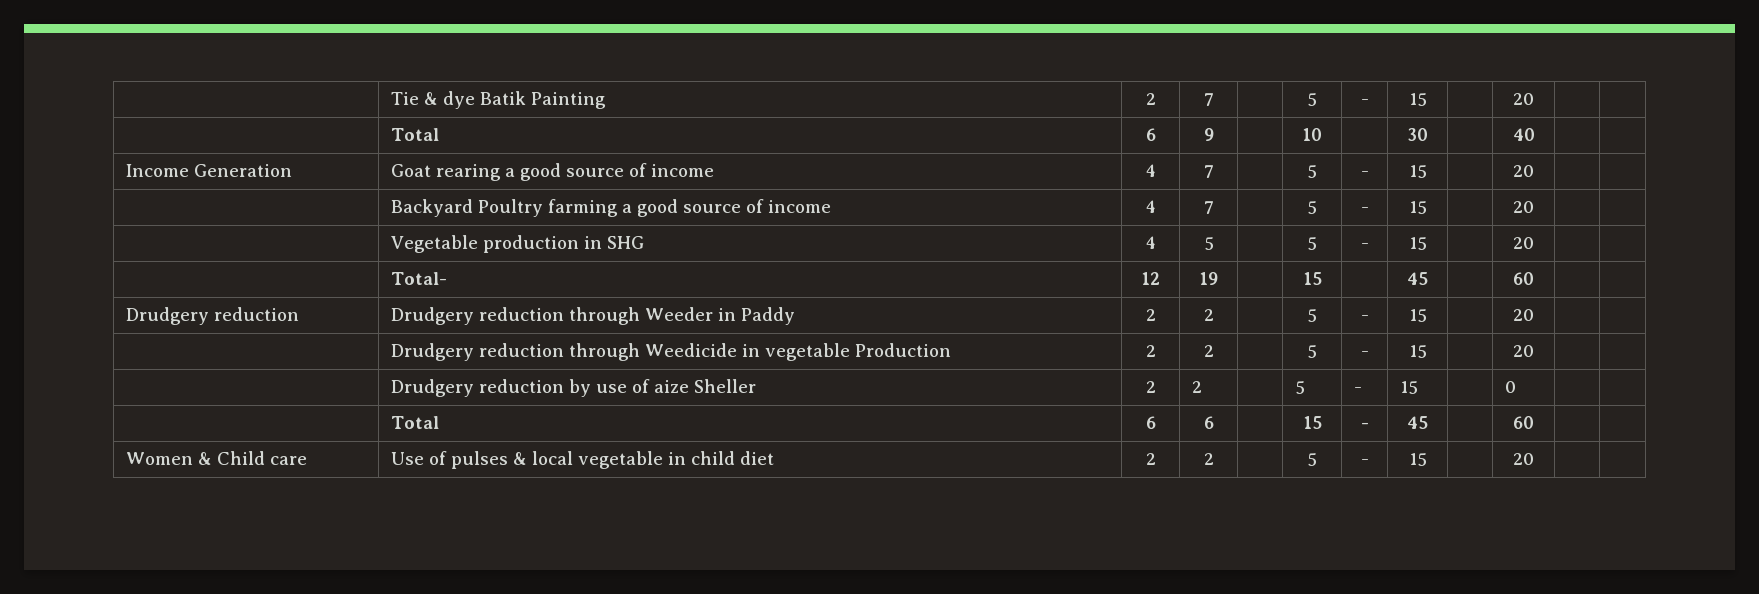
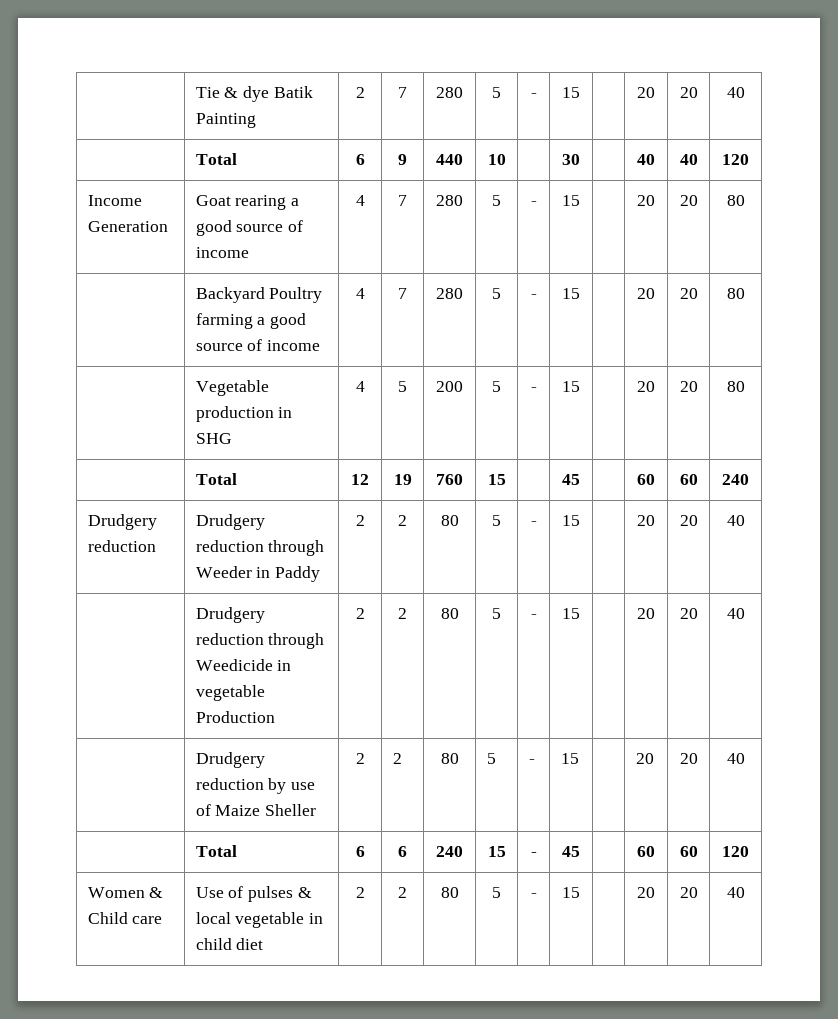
[1307,93,1317,106] [1360,99,1369,105] [1408,93,1427,106] [1513,93,1534,105] | 5 | - | 15 | | 20 | | -> [436,87,463,98] [492,87,501,98] [530,93,537,98] [562,87,580,98] [637,87,655,98] [679,87,698,98] [726,87,745,98] 280 | 5 | - | 15 | | 20 | 20 | 40
(1214, 134) none -> [436,154,463,165] 440
(1535, 134) | -> [679,154,698,165] [722,154,749,165] 40 | 120
[1307,165,1317,178] [1360,171,1369,177] [1408,165,1427,178] [1513,165,1534,177] | 5 | - | 15 | | 20 | | -> [436,195,463,206] [492,195,501,206] [530,201,537,206] [562,195,580,206] [637,195,655,206] [679,195,698,206] [726,195,745,206] 280 | 5 | - | 15 | | 20 | 20 | 80
[1307,201,1317,214] [1360,207,1369,213] [1408,201,1427,214] [1513,201,1534,213] | 5 | - | 15 | | 20 | | -> [436,288,463,299] [492,288,501,299] [530,294,537,299] [562,288,580,299] [637,288,655,299] [679,288,698,299] [726,288,745,299] 280 | 5 | - | 15 | | 20 | 20 | 80
[1307,237,1317,250] [1360,243,1369,249] [1408,237,1427,250] [1513,237,1534,249] [391,272,448,285] | 5 | - | 15 | | 20 | | // | Total- -> [436,381,463,392] [492,381,501,392] [530,387,537,392] [562,381,580,392] [637,381,655,392] [679,381,698,392] [726,381,745,392] [195,473,237,485] 200 | 5 | - | 15 | | 20 | 20 | 80 // | Total
(1218, 278) none -> [436,474,463,485] 760
(1534, 278) | -> [679,474,698,485] [722,474,749,485] 60 | 240
[1307,309,1317,322] [1360,315,1369,321] [1408,309,1427,322] [1513,309,1534,321] | 5 | - | 15 | | 20 | | -> [440,515,459,526] [492,515,501,526] [530,521,537,526] [562,515,580,526] [637,515,655,526] [679,515,698,526] [726,515,745,526] 80 | 5 | - | 15 | | 20 | 20 | 40
[1307,345,1317,358] [1360,351,1369,357] [1408,345,1427,358] [1513,345,1534,357] | 5 | - | 15 | | 20 | | -> [440,608,459,619] [492,608,501,619] [530,614,537,619] [562,608,580,619] [637,608,655,619] [679,608,698,619] [726,608,745,619] 80 | 5 | - | 15 | | 20 | 20 | 40
[654,380,690,393] aize -> [215,805,261,816] Maize
[1295,381,1306,394] [1354,387,1363,393] [1400,381,1419,394] [1505,381,1517,393] | 5 | - | 15 | | 0 | | -> [440,753,459,764] [486,753,496,764] [528,759,535,764] [560,753,579,764] [635,753,654,764] [679,753,698,764] [726,753,745,764] 80 | 5 | - | 15 | | 20 | 20 | 40
(1214, 422) none -> [436,846,463,857] 240
(1534, 422) | -> [679,846,698,857] [722,846,749,857] 60 | 120
[1307,453,1317,466] [1360,459,1369,465] [1408,453,1427,466] [1513,453,1534,465] | 5 | - | 15 | | 20 | | -> [440,887,459,898] [492,887,501,898] [530,893,537,898] [562,887,580,898] [637,887,655,898] [679,887,698,898] [726,887,745,898] 80 | 5 | - | 15 | | 20 | 20 | 40

